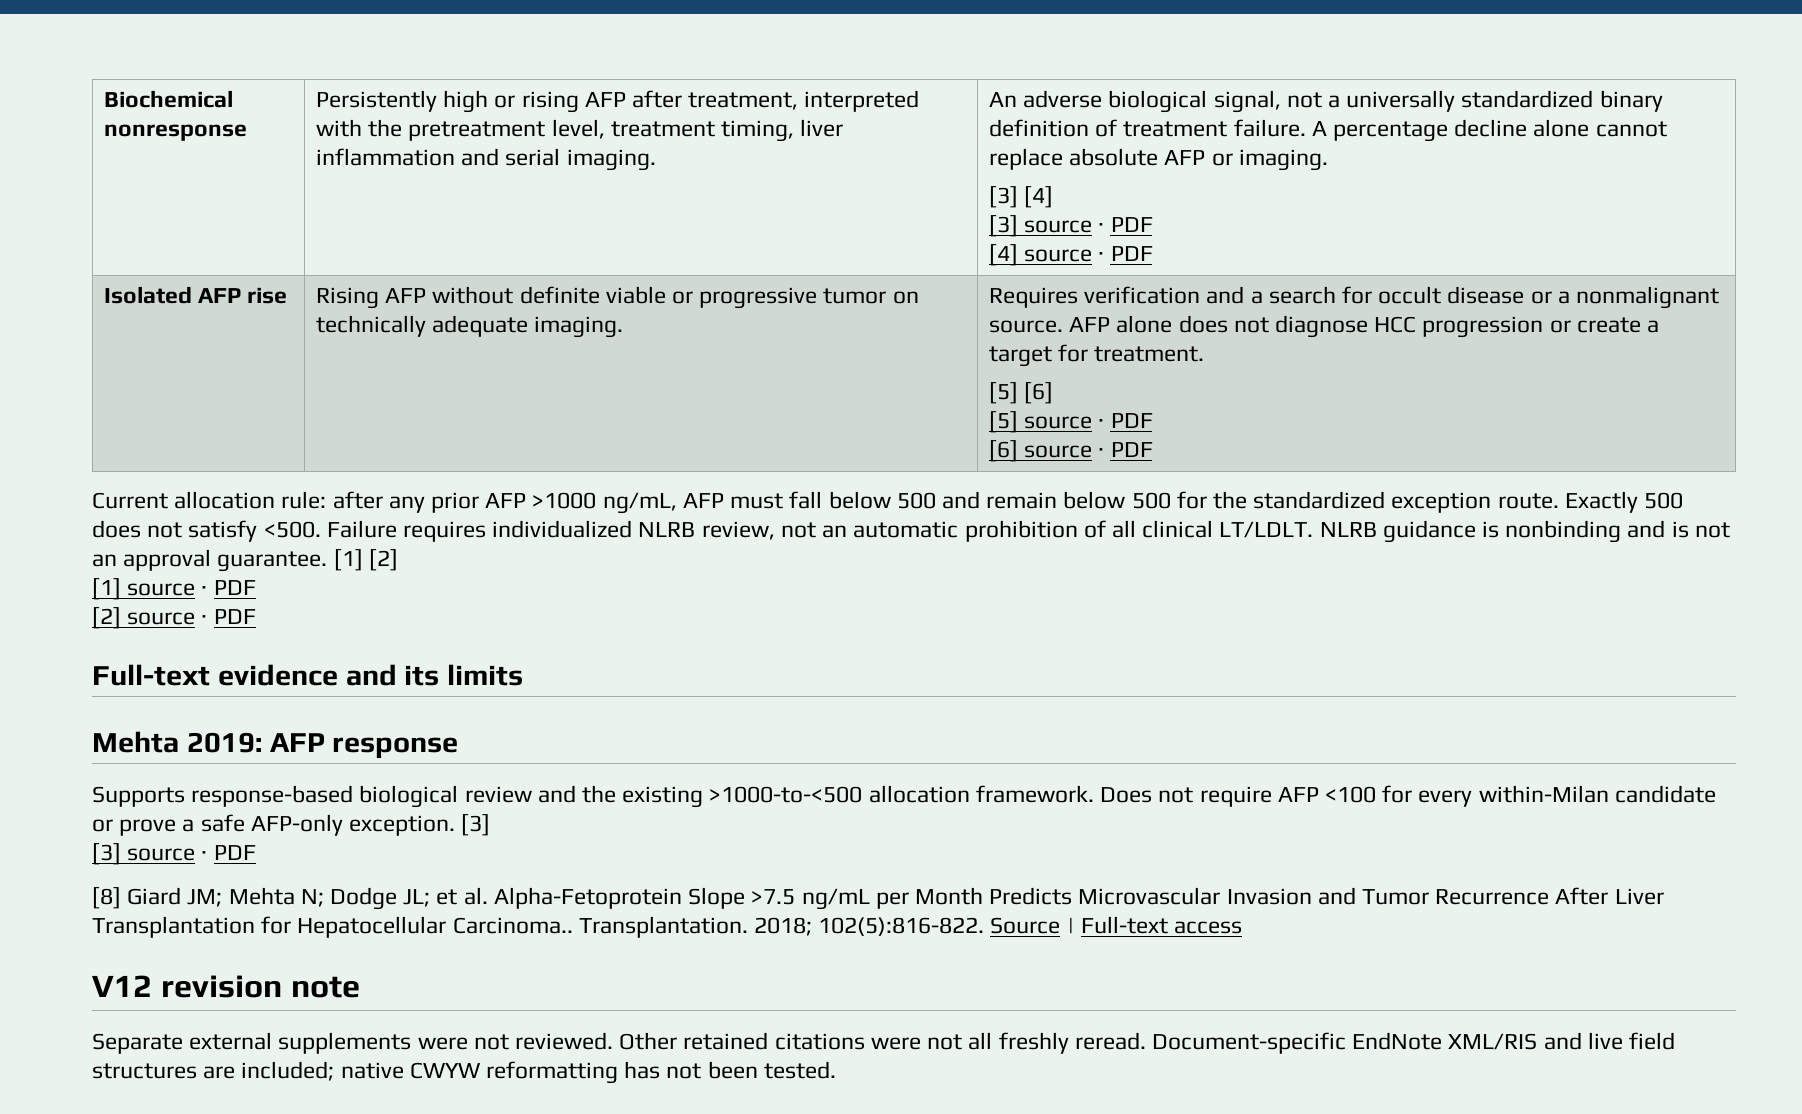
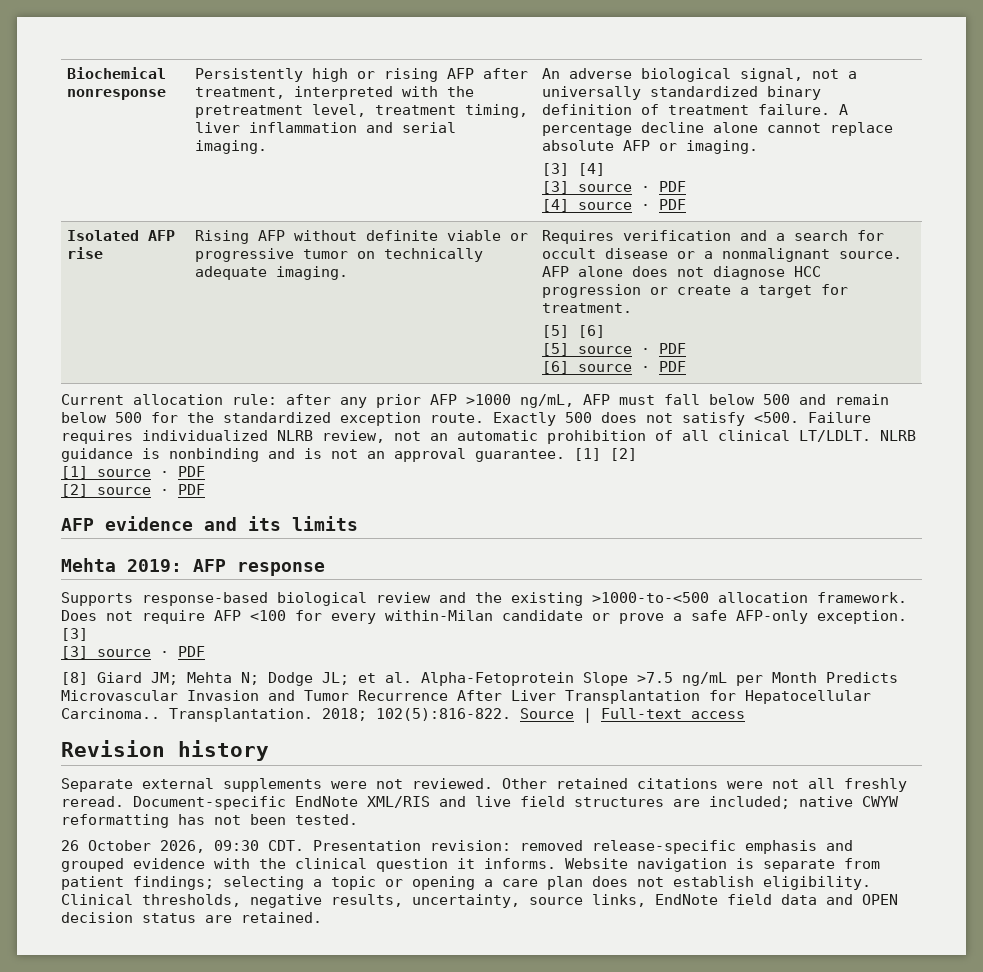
[92,664,210,686] Full-text -> [61,518,94,531] AFP
[92,975,360,998] V12 revision note -> [61,740,269,761] Revision history
(836, 1070) none -> [61,840,853,854] [61,858,880,872] [61,876,871,890] [61,894,898,908] [61,912,322,923] // 26 October 2026, 09:30 CDT. Presentation revision: removed release-specific emphasis and grouped evidence with the clinical question it informs. Website navigation is separate from patient findings; selecting a topic or opening a care plan does not establish eligibility. Clinical thresholds, negative results, uncertainty, source links, EndNote field data and OPEN decision status are retained.

